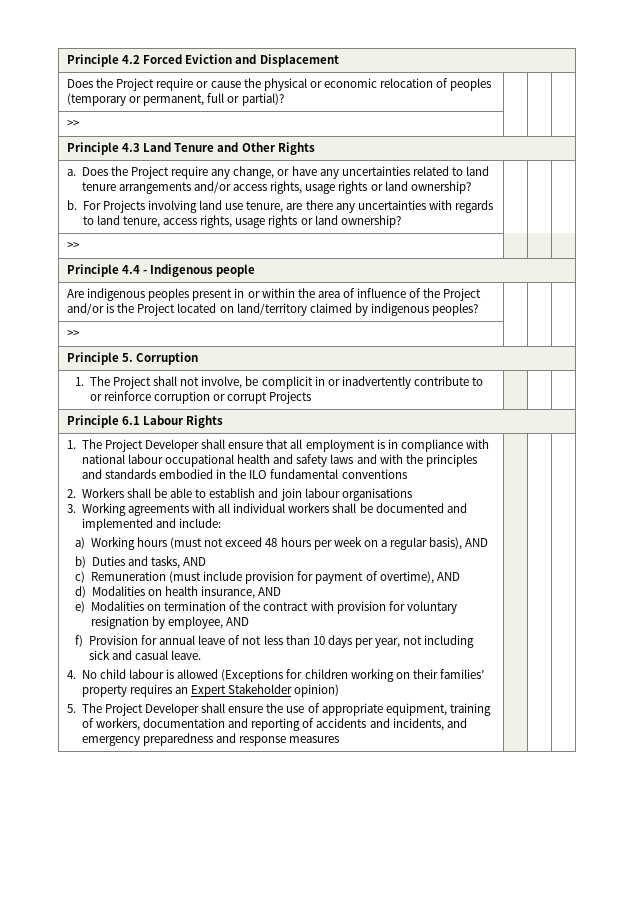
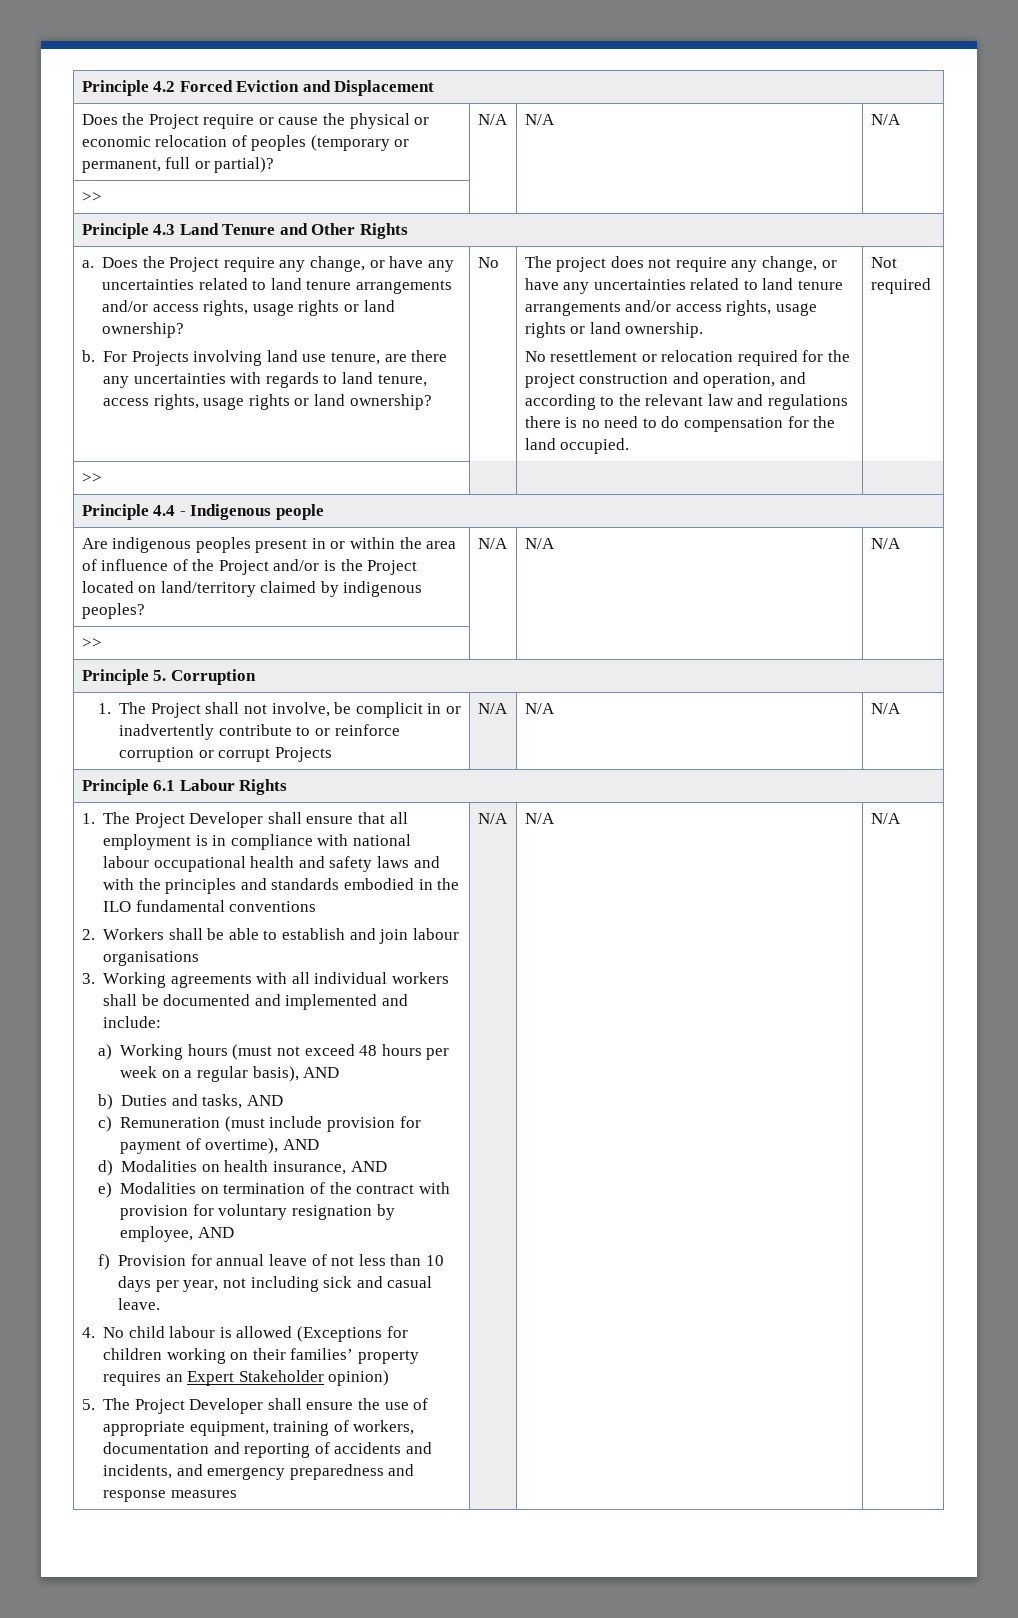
(284, 99) | | -> [477,114,508,125] [524,114,555,125] [870,114,901,125] N/A | N/A | N/A
(401, 221) | | -> [477,257,499,268] [524,256,837,272] [524,278,844,294] [524,300,817,316] [524,322,704,338] [524,350,851,366] [524,372,806,388] [524,394,849,410] [524,416,836,432] [524,438,630,454] [870,257,897,268] [870,278,931,294] No | The project does not require any change, or have any uncertainties related to land tenure arrangements and/or access rights, usage rights or land ownership. // No resettlement or relocation required for the project construction and operation, and according to the relevant law and regulations there is no need to do compensation for the land occupied. | Not required
(479, 309) | | -> [477,538,508,549] [524,538,555,549] [870,538,901,549] N/A | N/A | N/A
(312, 397) | | -> [477,703,508,714] [524,703,555,714] [870,703,901,714] N/A | N/A | N/A
(340, 739) | | -> [477,813,508,824] [524,813,555,824] [870,813,901,824] N/A | N/A | N/A

